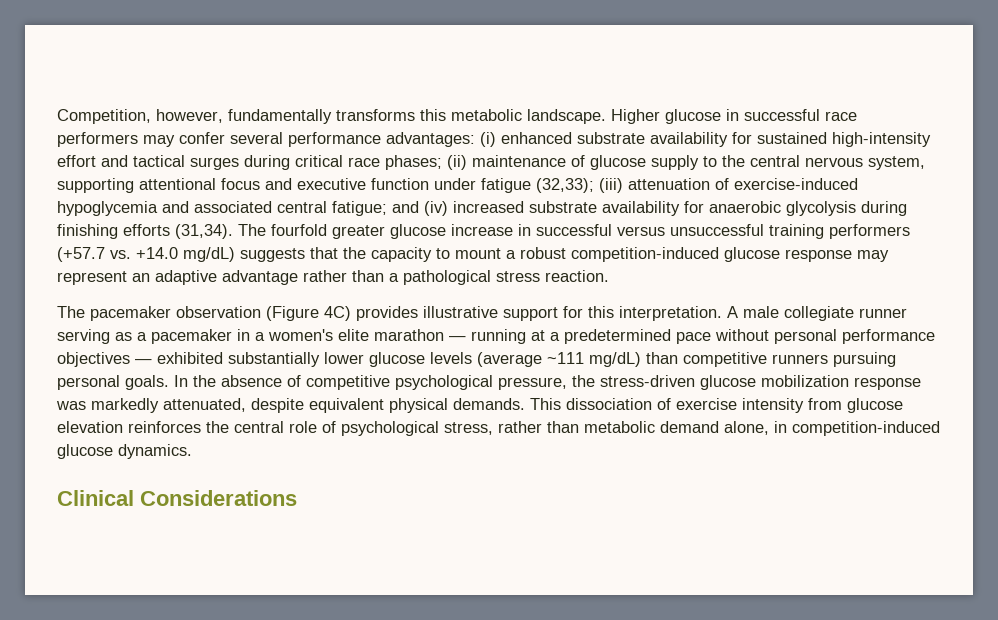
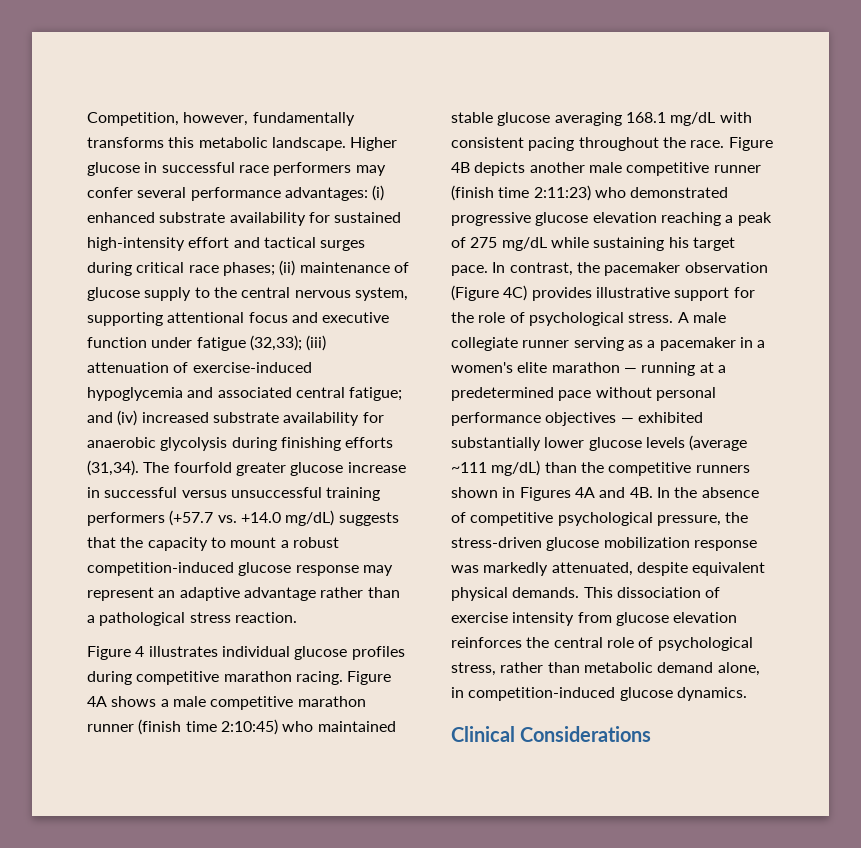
[57,306,85,318] The -> [87,646,405,660] [87,671,392,685] [87,696,366,710] [87,719,396,735] [451,112,752,126] [451,137,773,151] [451,162,761,176] [451,185,729,201] [451,212,772,226] [451,237,735,251] [451,262,600,276] Figure 4 illustrates individual glucose profiles during competitive marathon racing. Figure 4A shows a male competitive marathon runner (finish time 2:10:45) who maintained stable glucose averaging 168.1 mg/dL with consistent pacing throughout the race. Figure 4B depicts another male competitive runner (finish time 2:11:23) who demonstrated progressive glucose elevation reaching a peak of 275 mg/dL while sustaining his target pace. In contrast, the
[588,306,722,321] this interpretation. -> [451,312,674,326] the role of psychological stress.
(678, 358) none -> [580,462,604,473] the
[833,352,896,367] [57,375,169,390] pursuing personal goals. -> [451,487,653,501] shown in Figures 4A and 4B.

